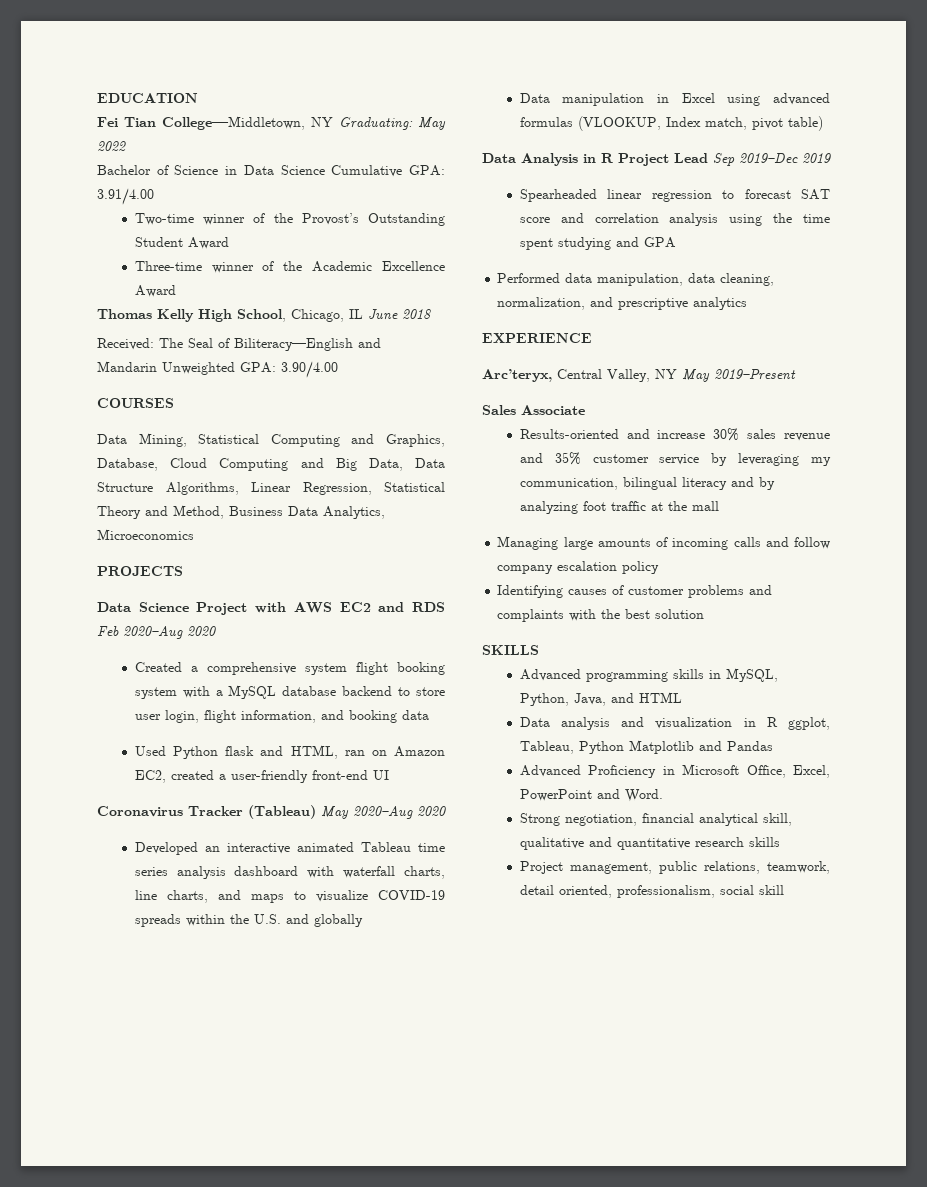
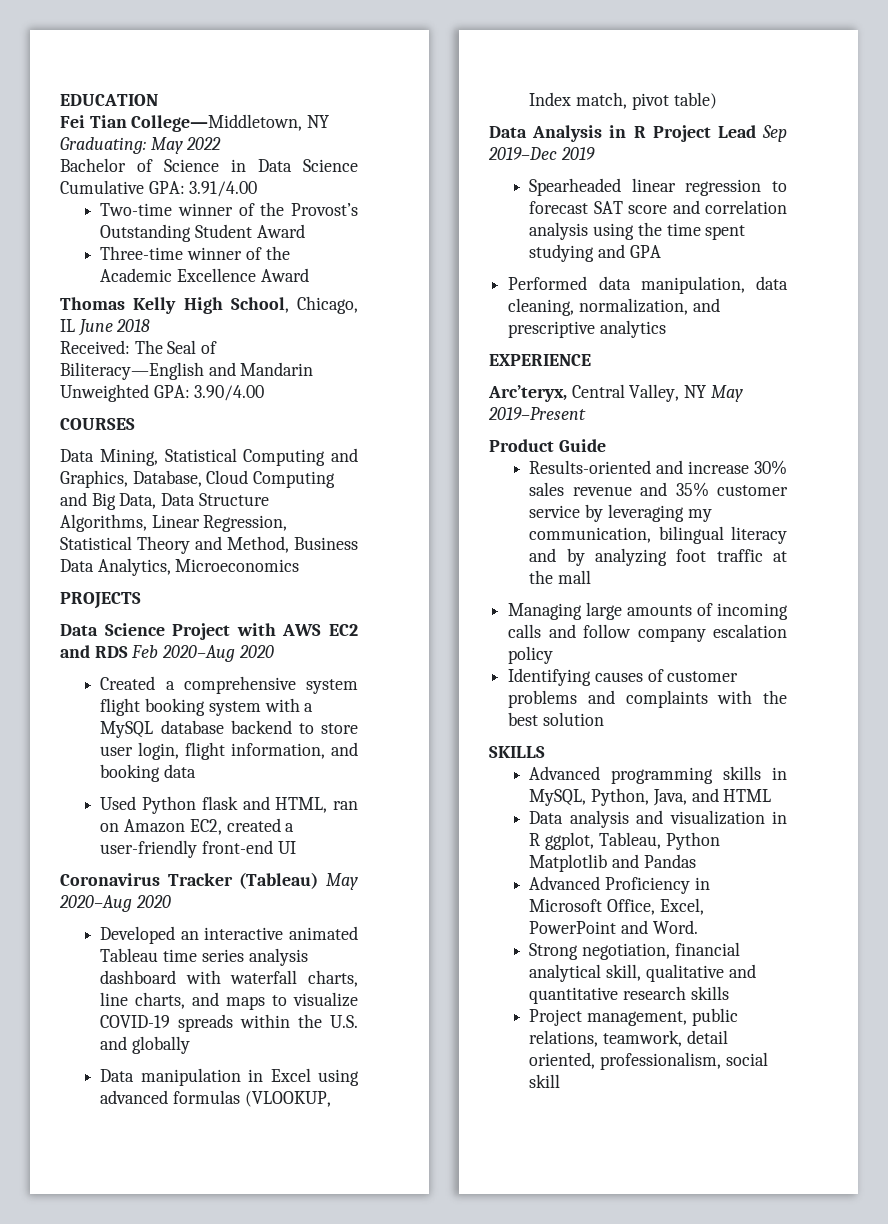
[482,405,585,415] Sales Associate -> [489,439,606,452] Product Guide

